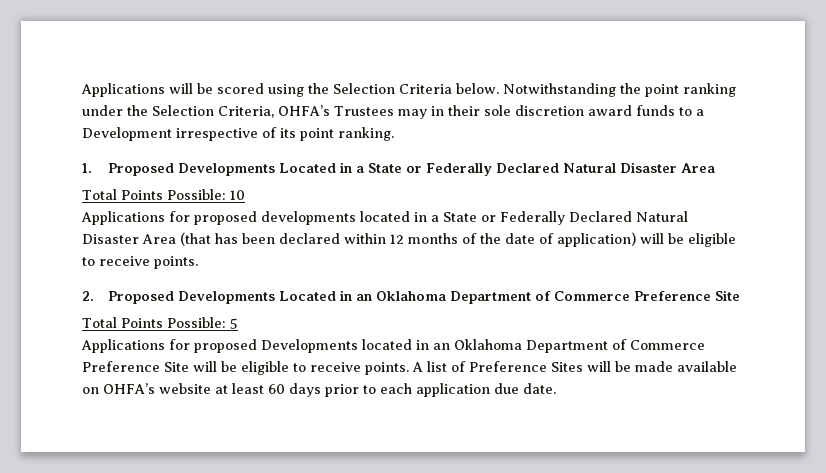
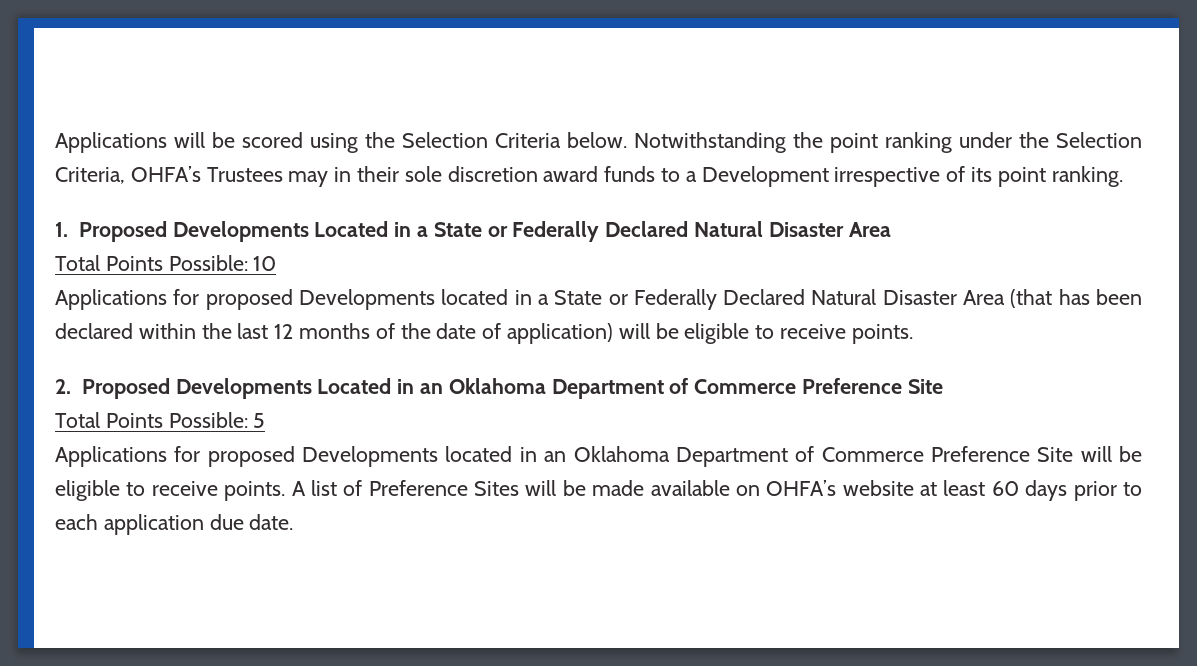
[261,211,356,225] developments -> [298,289,435,310] Developments
(386, 238) none -> [201,323,269,339] the last

